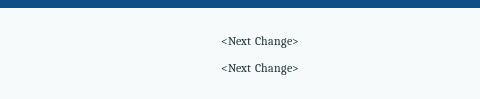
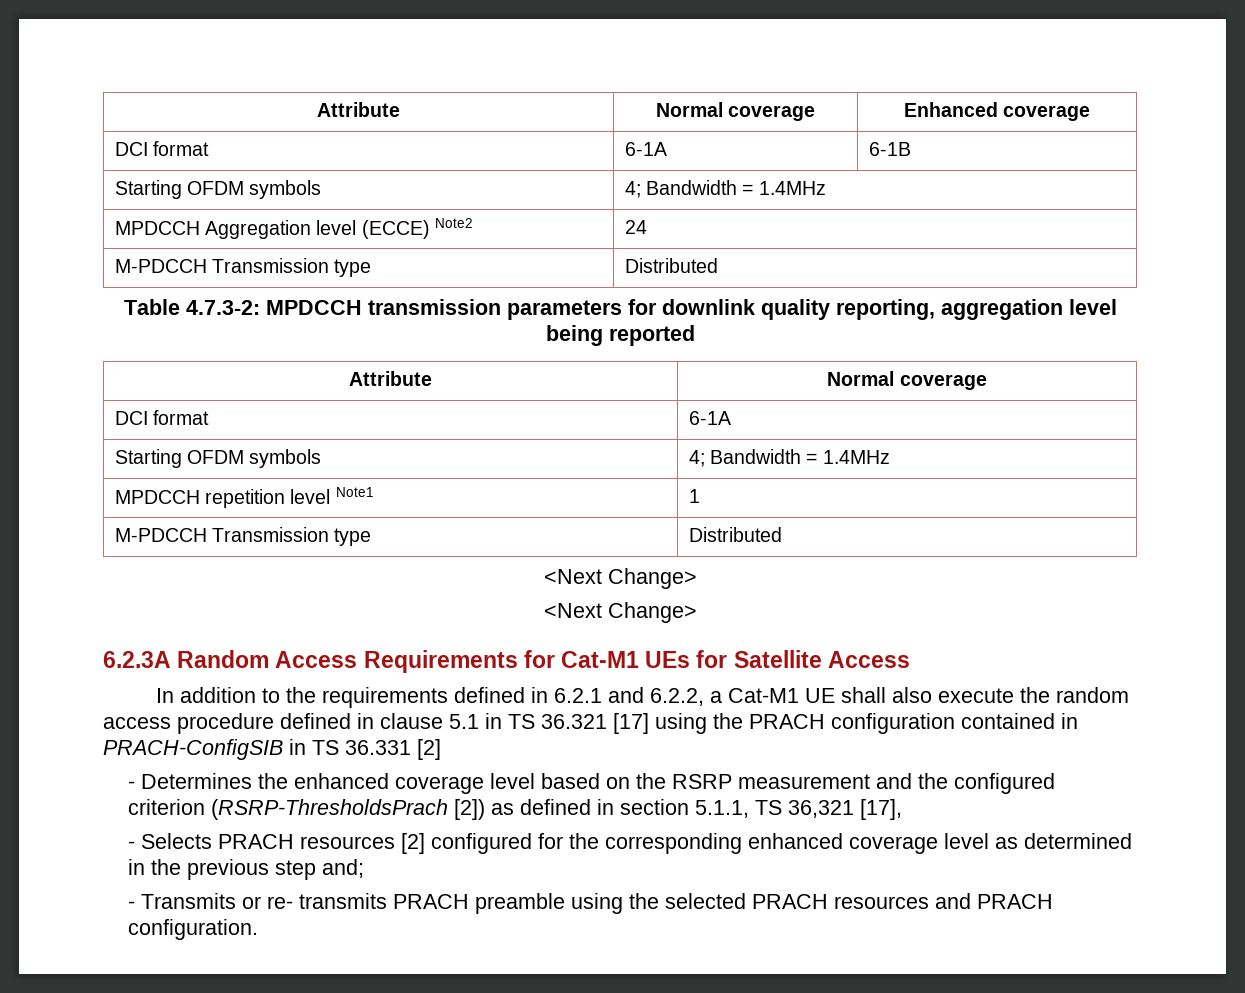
[221,36,299,48] [221,63,299,75] <Next Change> // <Next Change> -> [317,102,400,117] [655,102,816,121] [903,102,1091,121] [114,141,210,156] [624,142,667,156] [868,142,911,156] [114,180,322,199] [624,180,826,198] [114,218,473,239] [624,220,647,234] [114,258,372,277] [624,258,718,273] [123,299,1117,320] [545,325,695,346] [349,371,432,386] [827,371,987,390] [114,410,210,425] [688,411,731,425] [114,449,322,468] [688,449,890,467] [114,487,374,508] [688,489,700,503] [114,527,372,546] [688,527,782,542] [543,568,697,589] [543,602,697,623] [103,650,910,673] [155,687,1129,708] [103,713,1078,734] [103,739,441,760] [128,773,1056,794] [128,799,903,820] [128,833,1133,854] [128,859,365,880] [128,893,1054,914] [128,919,259,940] Attribute | Normal coverage | Enhanced coverage // DCI format | 6-1A | 6-1B // Starting OFDM symbols | 4; Bandwidth = 1.4MHz // MPDCCH Aggregation level (ECCE) Note2 | 24 // M-PDCCH Transmission type | Distributed // Table 4.7.3-2: MPDCCH transmission parameters for downlink quality reporting, aggregation level being reported // Attribute | Normal coverage // DCI format | 6-1A // Starting OFDM symbols | 4; Bandwidth = 1.4MHz // MPDCCH repetition level Note1 | 1 // M-PDCCH Transmission type | Distributed // <Next Change> // <Next Change> // 6.2.3A Random Access Requirements for Cat-M1 UEs for Satellite Access // In addition to the requirements defined in 6.2.1 and 6.2.2, a Cat-M1 UE shall also execute the random access procedure defined in clause 5.1 in TS 36.321 [17] using the PRACH configuration contained in PRACH-ConfigSIB in TS 36.331 [2] // - Determines the enhanced coverage level based on the RSRP measurement and the configured criterion (RSRP-ThresholdsPrach [2]) as defined in section 5.1.1, TS 36,321 [17], // - Selects PRACH resources [2] configured for the corresponding enhanced coverage level as determined in the previous step and; // - Transmits or re- transmits PRACH preamble using the selected PRACH resources and PRACH configuration.

